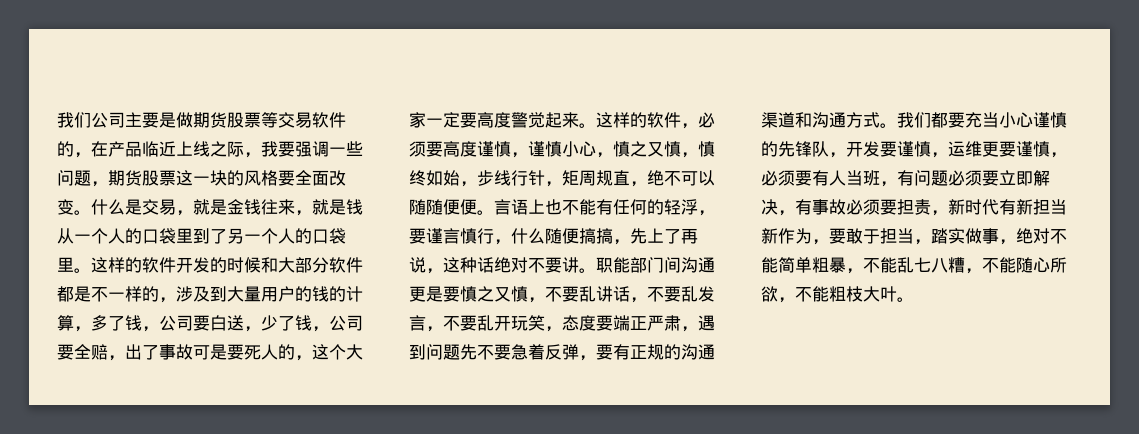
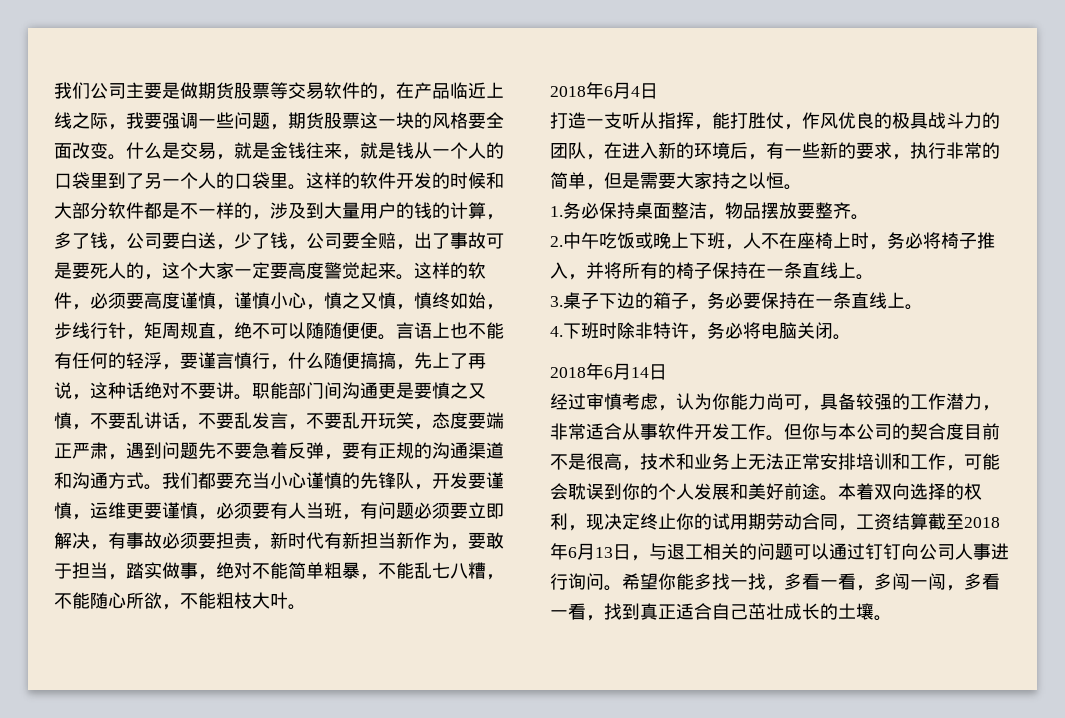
(914, 299) none -> [550,82,658,99] [550,112,1000,130] [550,142,1000,160] [550,172,802,190] [550,202,869,220] [550,232,995,250] [550,262,874,280] [550,292,923,310] [550,322,851,340] [550,363,667,380] [550,393,1000,411] [550,423,1000,441] [550,453,1000,471] [550,483,982,501] [550,513,1000,531] [550,543,1009,561] [550,573,1000,591] [550,603,892,621] // 2018年6月4日 // 打造一支听从指挥，能打胜仗，作风优良的极具战斗力的团队，在进入新的环境后，有一些新的要求，执行非常的简单，但是需要大家持之以恒。 // 1.务必保持桌面整洁，物品摆放要整齐。 // 2.中午吃饭或晚上下班，人不在座椅上时，务必将椅子推入，并将所有的椅子保持在一条直线上。 // 3.桌子下边的箱子，务必要保持在一条直线上。 // 4.下班时除非特许，务必将电脑关闭。 // 2018年6月14日 // 经过审慎考虑，认为你能力尚可，具备较强的工作潜力，非常适合从事软件开发工作。但你与本公司的契合度目前不是很高，技术和业务上无法正常安排培训和工作，可能会耽误到你的个人发展和美好前途。本着双向选择的权利，现决定终止你的试用期劳动合同，工资结算截至2018年6月13日，与退工相关的问题可以通过钉钉向公司人事进行询问。希望你能多找一找，多看一看，多闯一闯，多看一看，找到真正适合自己茁壮成长的土壤。

